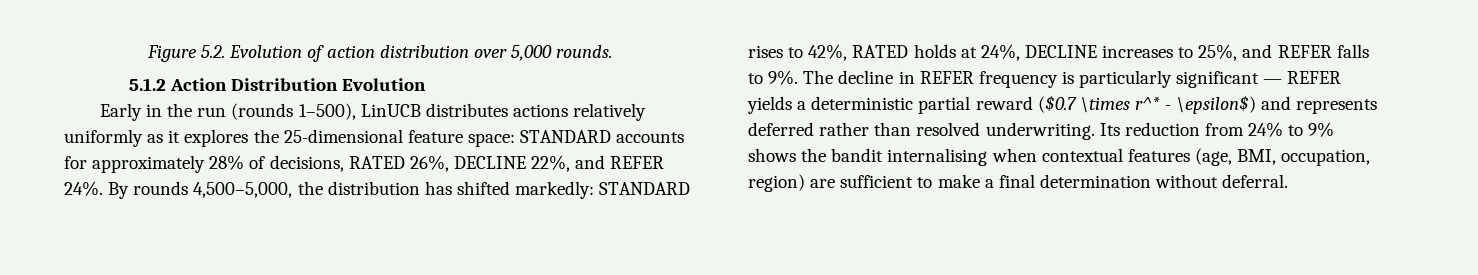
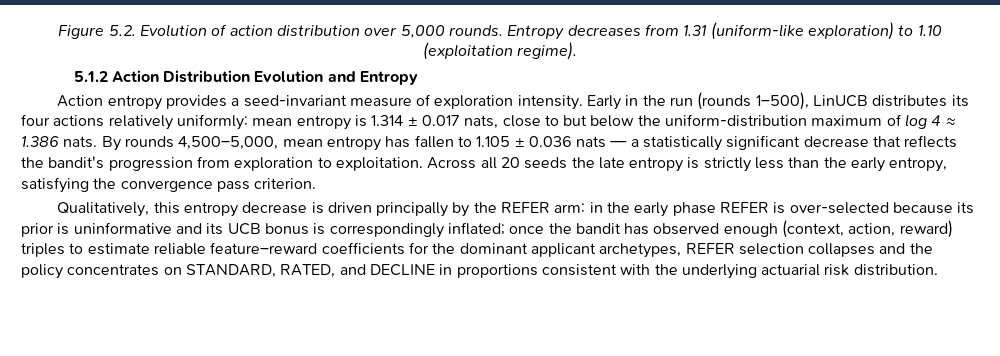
[128,78,426,91] // 5.1.2 Action Distribution Evolution // -> [507,22,942,40] [422,42,578,60] [73,70,419,85] [57,94,583,110] Entropy decreases from 1.31 (uniform-like exploration) to 1.10 (exploitation regime). // 5.1.2 Action Distribution Evolution and Entropy // Action entropy provides a seed-invariant measure of exploration intensity.
[512,103,647,121] [64,129,685,147] [64,155,665,173] [64,181,691,199] [748,44,1369,61] [748,70,1342,88] [747,95,1378,114] [748,122,1335,140] [748,148,1371,166] [748,174,1289,192] actions relatively uniformly as it explores the 25-dimensional feature space: STANDARD accounts for approximately 28% of decisions, RATED 26%, DECLINE 22%, and REFER 24%. By rounds 4,500–5,000, the distribution has shifted markedly: STANDARD rises to 42%, RATED holds at 24%, DECLINE increases to 25%, and REFER falls to 9%. The decline in REFER frequency is particularly significant — REFER yields a deterministic partial reward ($0.7 \times r^* - \epsilon$) and represents deferred rather than resolved underwriting. Its reduction from 24% to 9% shows the bandit internalising when contextual features (age, BMI, occupation, region) are sufficient to make a final determination without deferral. -> [951,95,969,107] [21,114,956,130] [21,135,958,151] [21,156,948,172] [21,177,317,193] [57,202,975,217] [21,220,953,238] [21,242,933,258] [21,264,938,279] its four actions relatively uniformly: mean entropy is 1.314 ± 0.017 nats, close to but below the uniform-distribution maximum of log 4 ≈ 1.386 nats. By rounds 4,500–5,000, mean entropy has fallen to 1.105 ± 0.036 nats — a statistically significant decrease that reflects the bandit's progression from exploration to exploitation. Across all 20 seeds the late entropy is strictly less than the early entropy, satisfying the convergence pass criterion. // Qualitatively, this entropy decrease is driven principally by the REFER arm: in the early phase REFER is over-selected because its prior is uninformative and its UCB bonus is correspondingly inflated; once the bandit has observed enough (context, action, reward) triples to estimate reliable feature–reward coefficients for the dominant applicant archetypes, REFER selection collapses and the policy concentrates on STANDARD, RATED, and DECLINE in proportions consistent with the underlying actuarial risk distribution.

